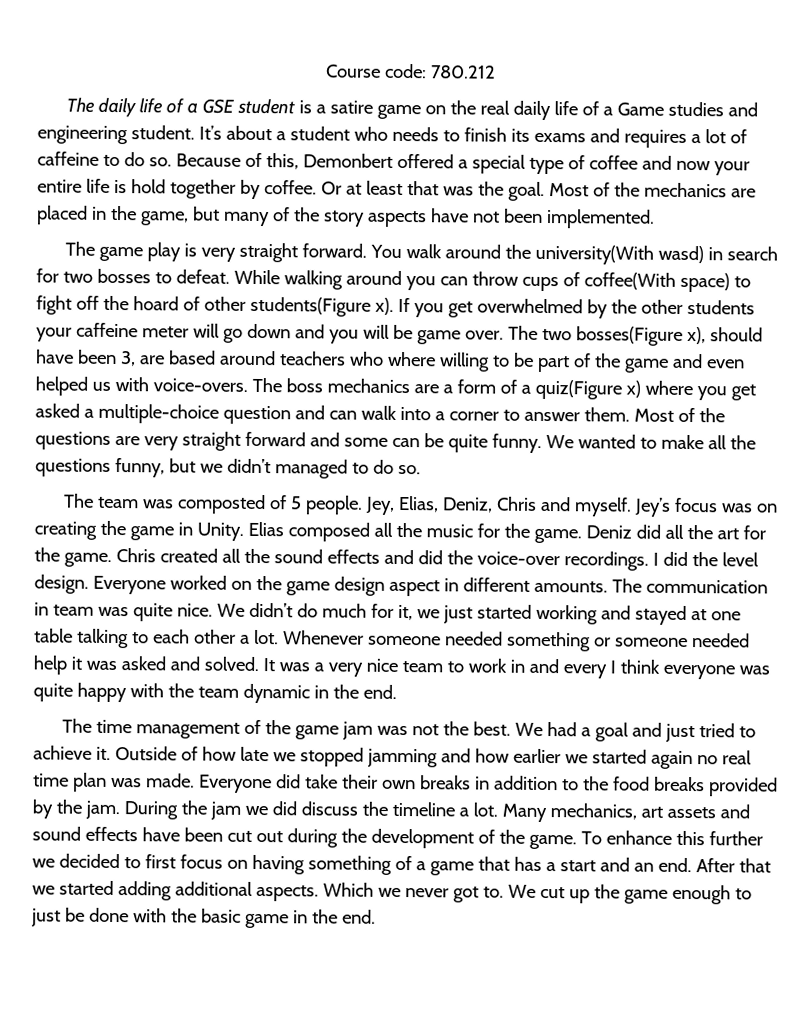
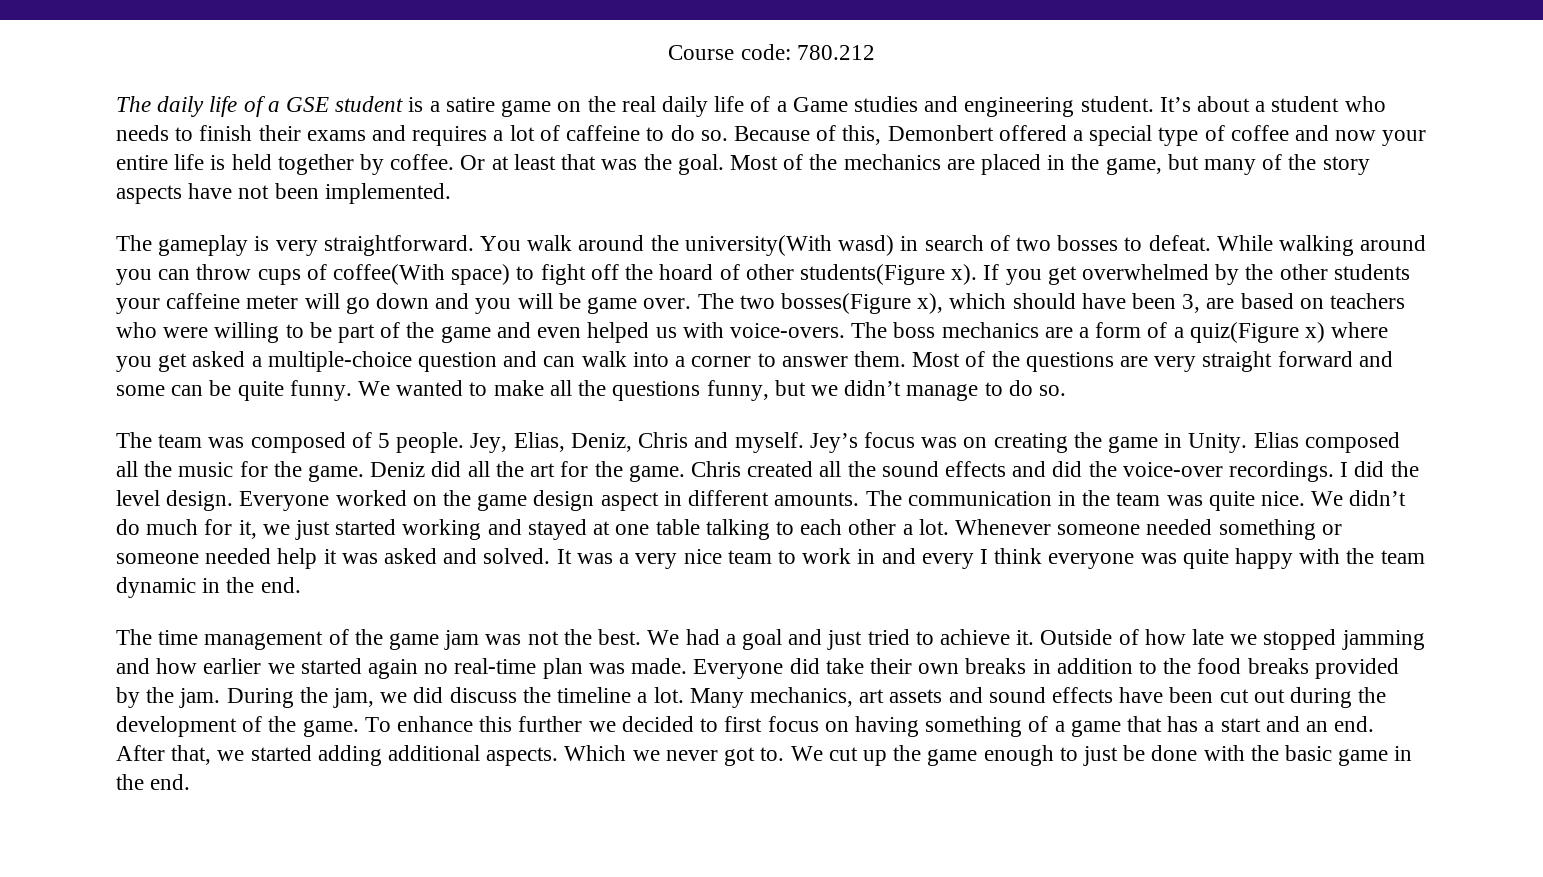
[510,128,530,142] its -> [258,125,301,141] their
[130,179,166,194] hold -> [231,154,272,170] held
[99,242,368,263] game play is very straight forward. -> [158,235,474,256] gameplay is very straightforward.
[36,268,59,283] for -> [989,235,1010,251] of
(706, 335) none -> [949,293,1007,309] which
[219,350,276,366] around -> [1299,298,1324,309] on
[387,351,436,367] where -> [163,327,209,338] were
[274,459,348,479] managed -> [906,384,979,401] manage
[177,494,267,515] composted -> [250,432,346,453] composed
(49, 609) none -> [1082,490,1111,506] the
[721,750,752,765] [33,773,69,787] real time -> [454,658,537,674] real-time
[209,801,241,820] jam -> [333,688,375,708] jam,
[738,858,771,873] that -> [171,745,212,765] that,

